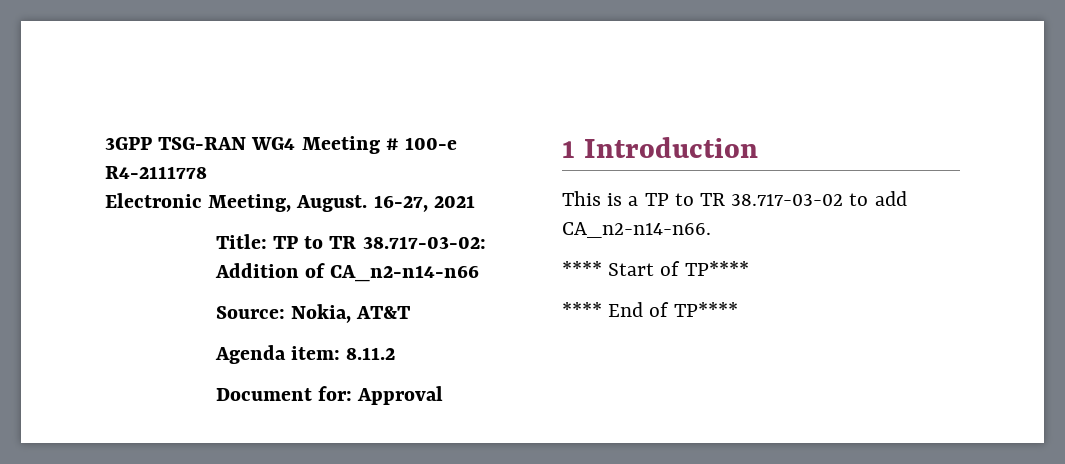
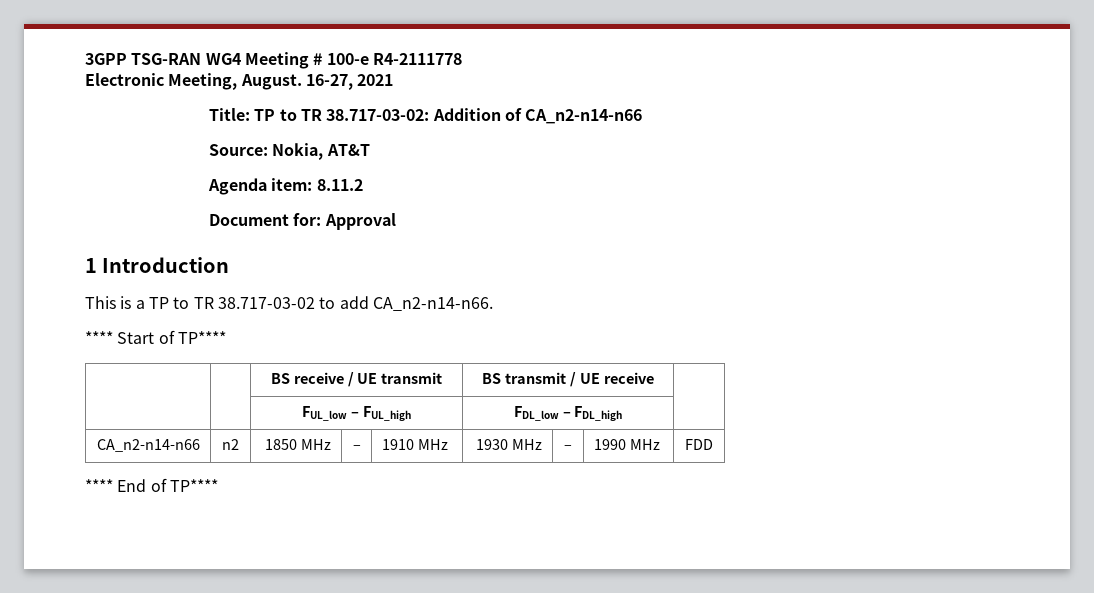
(749, 268) none -> [270,372,443,387] [482,372,654,387] [302,406,411,421] [513,406,623,421] [96,439,200,452] [222,439,239,450] [265,439,332,450] [352,445,361,450] [381,439,448,450] [476,439,543,450] [564,445,572,450] [593,439,660,450] [685,439,713,450] // | | BS receive / UE transmit | BS transmit / UE receive | // | | FUL_low – FUL_high | FDL_low – FDL_high | // CA_n2-n14-n66 | n2 | 1850 MHz | – | 1910 MHz | 1930 MHz | – | 1990 MHz | FDD

